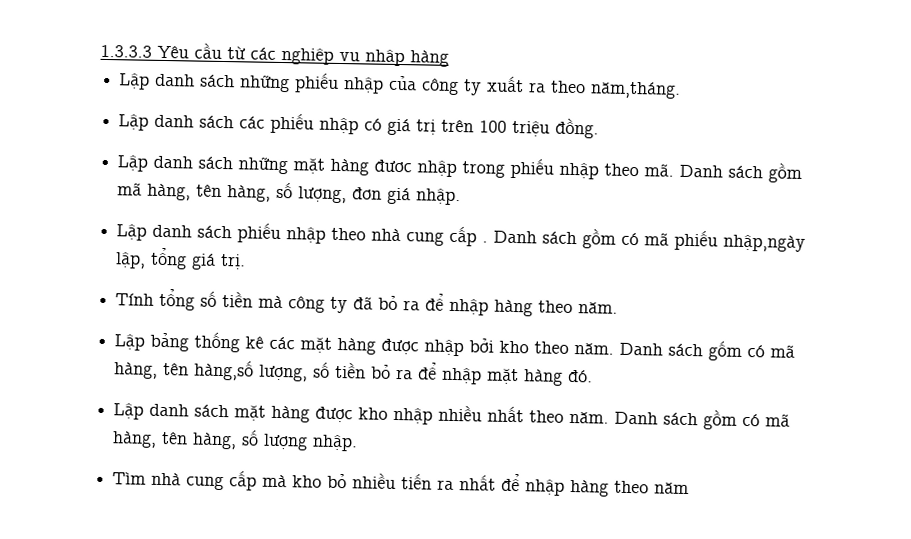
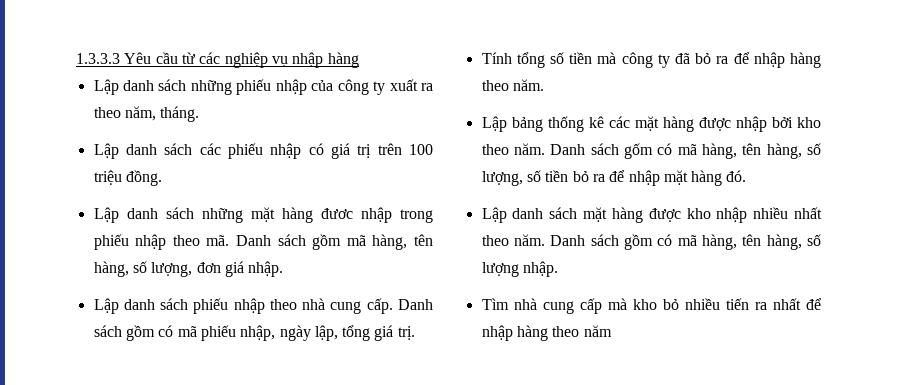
[590,81,682,99] năm,tháng. -> [124,106,200,122] năm, tháng.
[449,225,489,247] cấp . -> [366,298,393,314] cấp.
[723,234,807,252] nhập,ngày -> [240,325,311,341] nhập, ngày
[194,359,255,381] hàng,số -> [766,143,821,159] hàng, số

